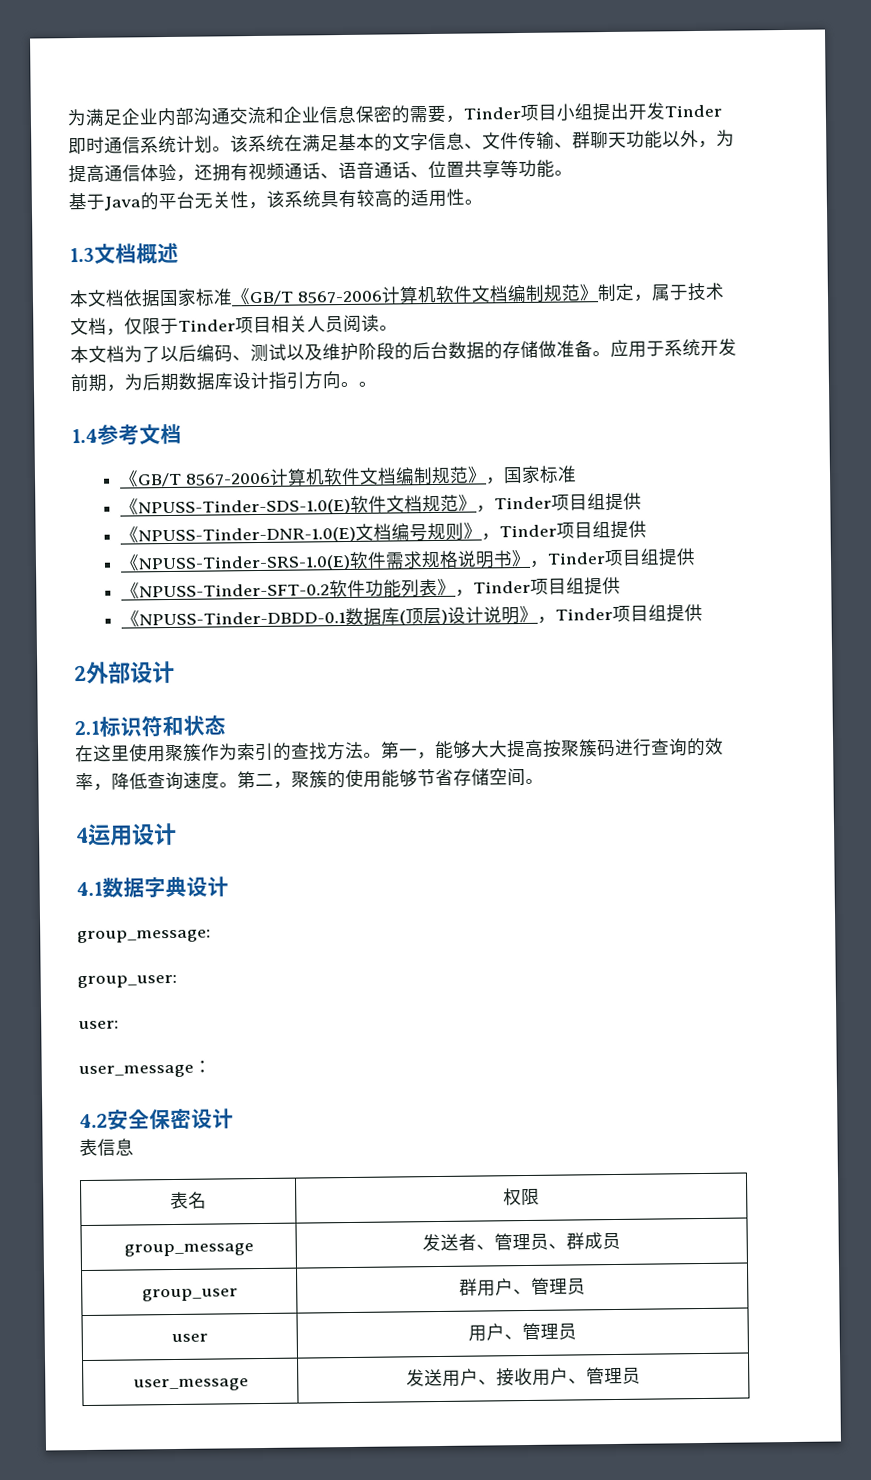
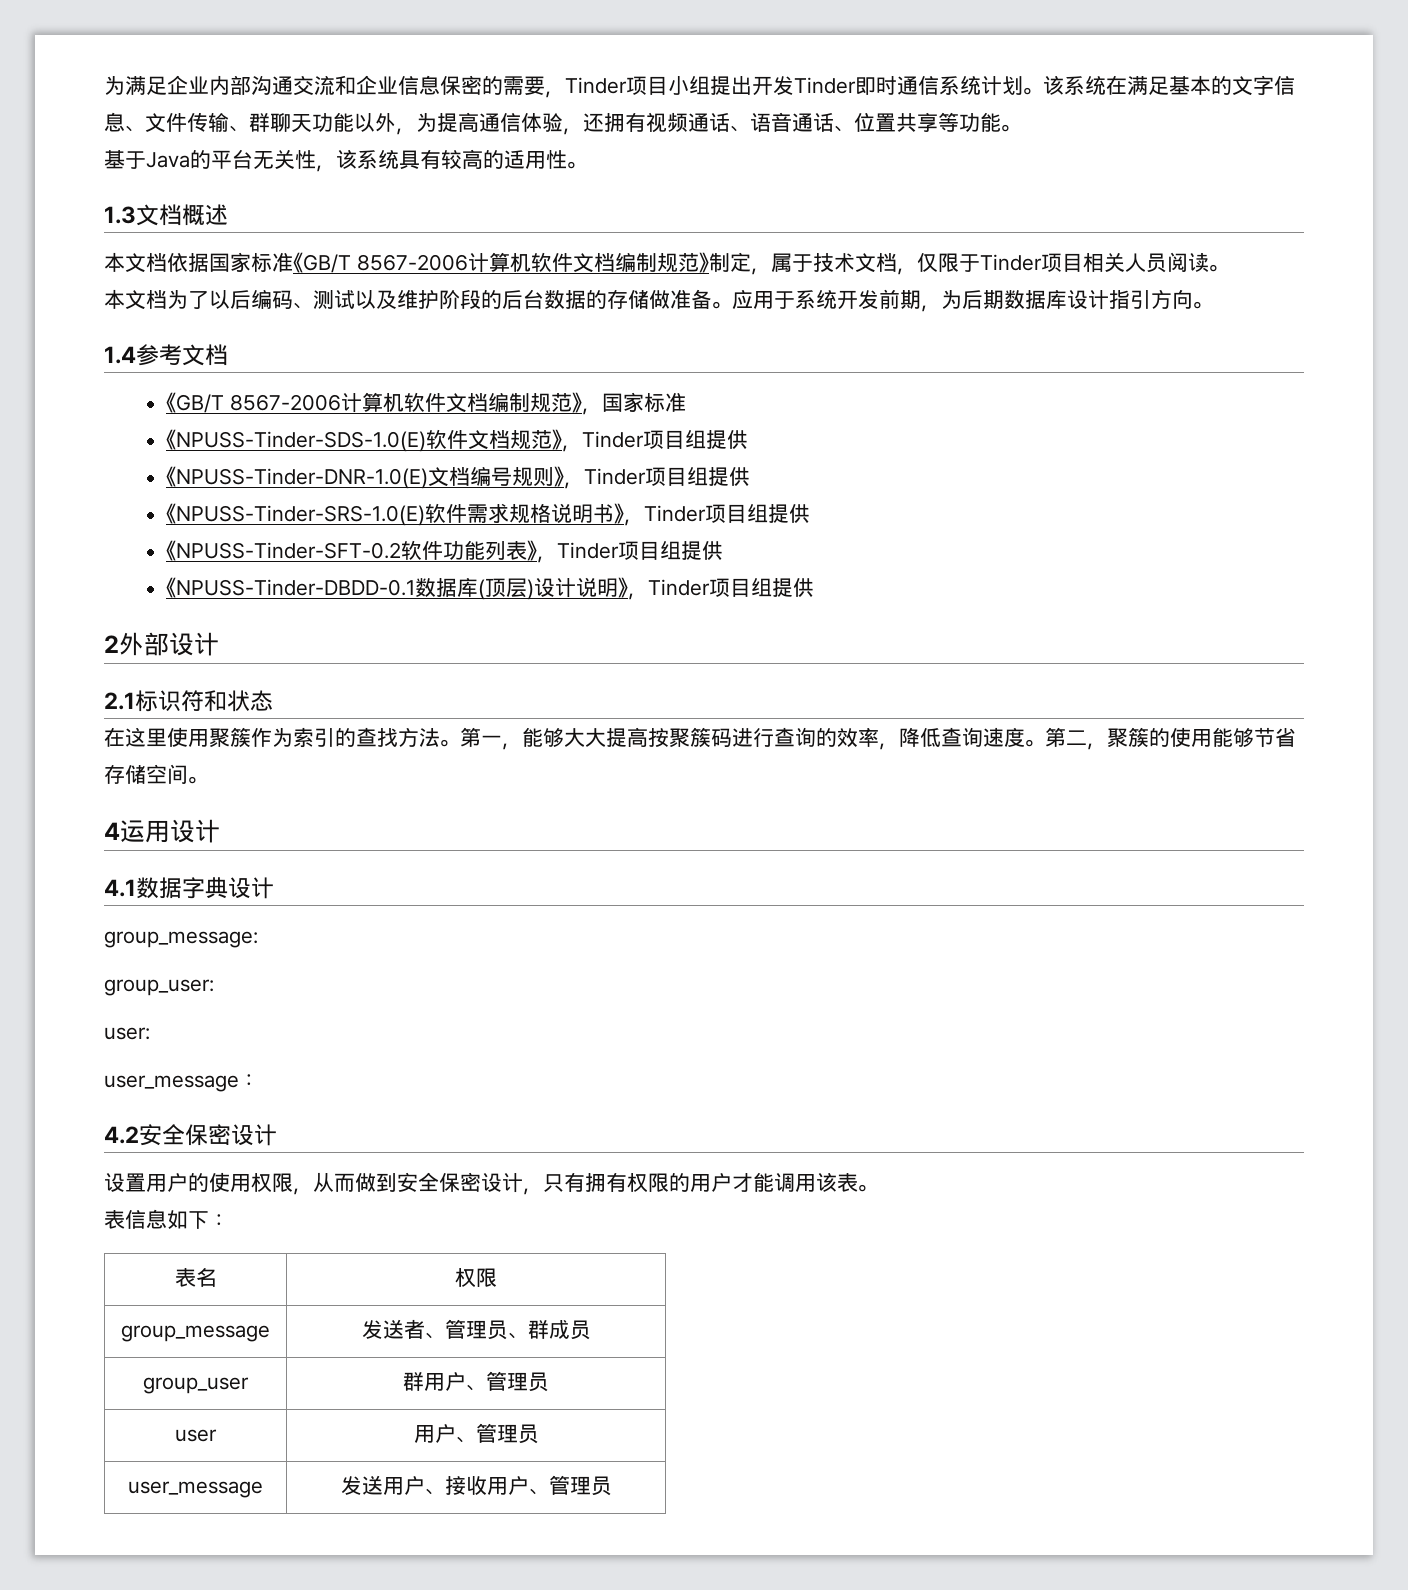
[358,381,377,387] 。 -> (1213, 305) none
(234, 1118) none -> [104,1172,878,1195] // 设置用户的使用权限，从而做到安全保密设计，只有拥有权限的用户才能调用该表。
(134, 1147) none -> [167,1210,229,1229] 如下：

